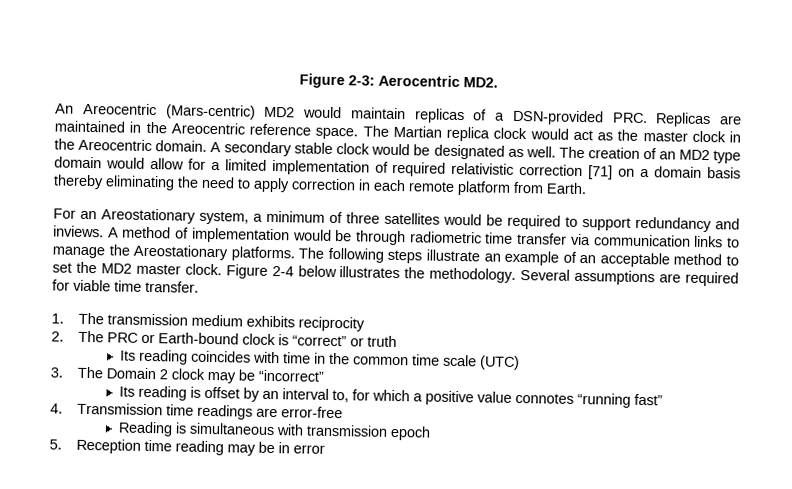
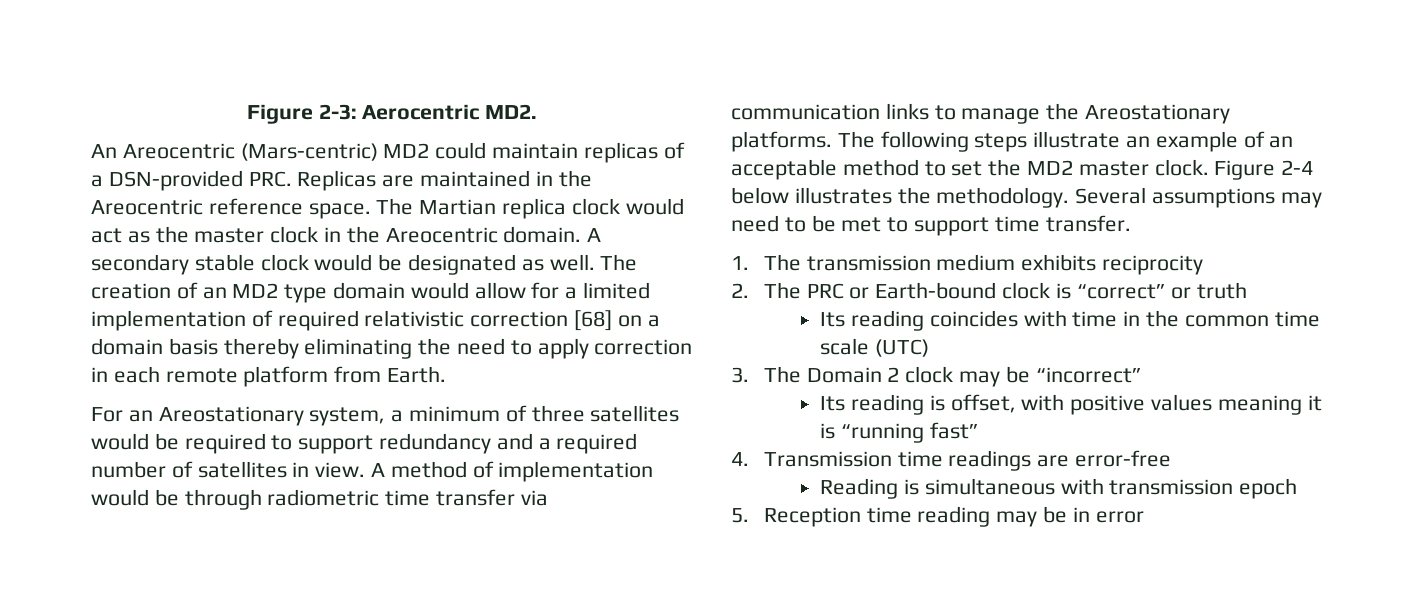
[303,106,342,119] would -> [435,142,487,159] could
[588,165,614,180] [71] -> [574,310,613,331] [68]
[53,225,104,238] inviews. -> [538,433,638,454] [91,461,366,478] a required number of satellites in view.
[659,271,740,287] [52,279,111,292] are required for viable -> [1280,192,1322,208] [731,215,990,236] may need to be met to support
[204,386,575,406] offset by an interval to, for which a positive value connotes -> [950,394,1322,415] [820,423,836,439] offset, with positive values meaning it is

